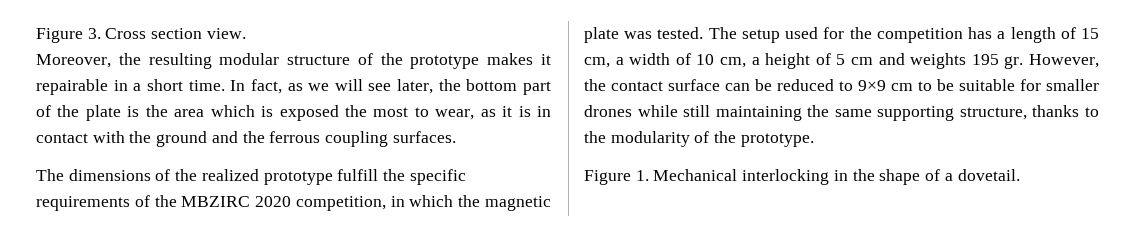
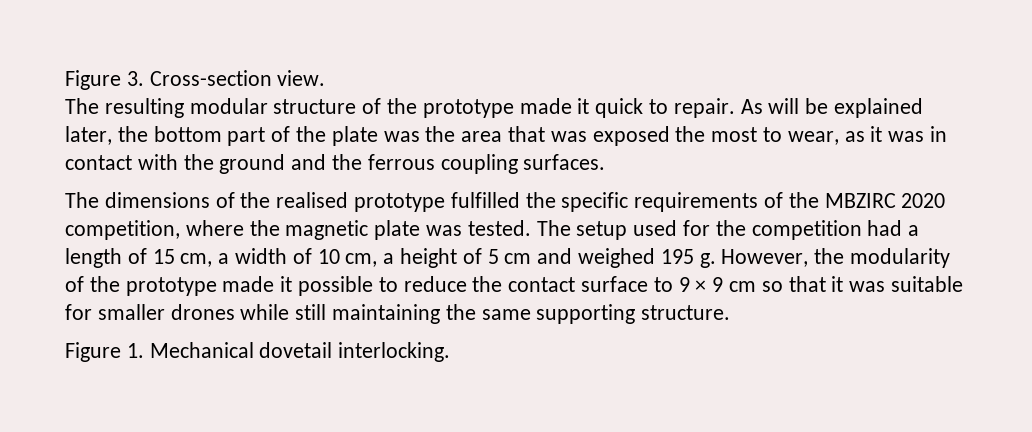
[105,28,203,39] Cross section -> [149,70,272,86] Cross-section
[36,53,141,68] Moreover, the -> [65,98,99,114] The
[487,53,551,65] [36,79,392,95] makes it repairable in a short time. In fact, as we will see -> [519,98,924,118] made it quick to repair. As will be explained
[127,106,140,117] is -> [383,131,420,142] was
[210,105,274,117] which is -> [508,126,587,142] that was
[518,106,531,117] is -> [888,131,925,142] was
[201,169,379,185] realized prototype fulfill -> [276,192,520,212] realised prototype fulfilled
[390,195,454,207] in which -> [185,220,244,236] where
[968,27,993,39] has -> [867,220,903,236] had
[910,53,1099,69] [584,79,954,91] weights 195 gr. However, the contact surface can be reduced to 9×9 cm to be -> [578,248,951,268] [65,276,886,296] weighed 195 g. However, the modularity of the prototype made it possible to reduce the contact surface to 9 × 9 cm so that it was
[959,105,1099,120] [584,131,814,147] [584,169,1020,185] structure, thanks to the modularity of the prototype. // Figure 1. Mechanical interlocking in the shape of a dovetail. -> [641,305,731,320] [65,342,451,362] structure. // Figure 1. Mechanical dovetail interlocking.

